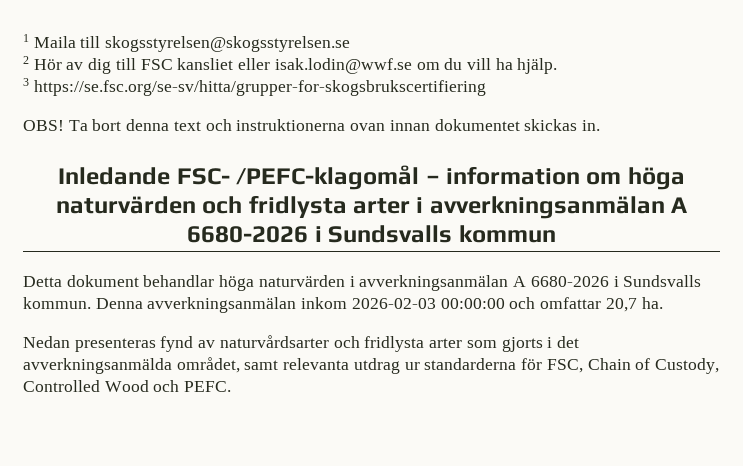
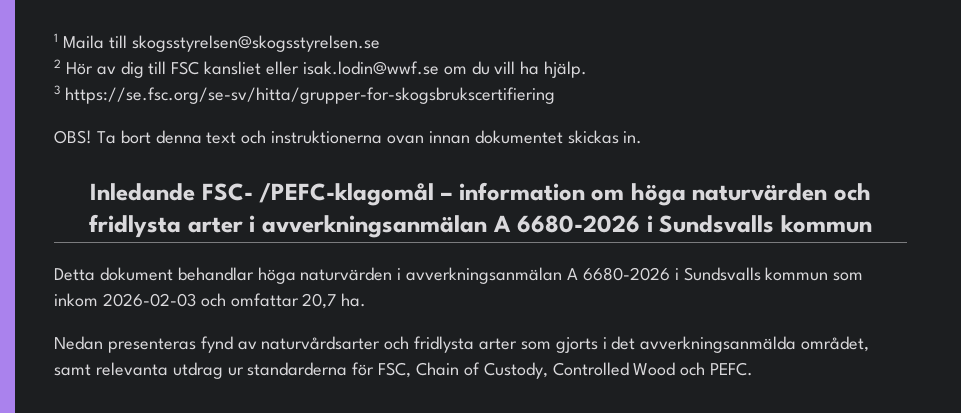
[23,297,297,313] kommun. Denna avverkningsanmälan -> [765,267,864,281] kommun som
[440,298,505,309] 00:00:00 -> (196, 300) none

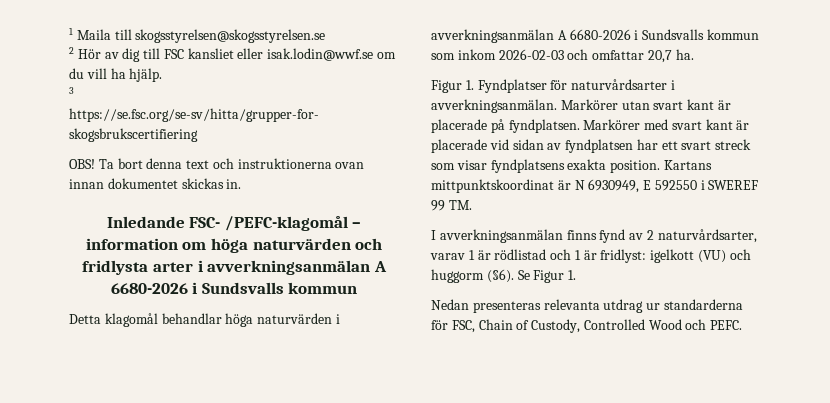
[99,267,173,281] dokument -> [104,313,158,327] klagomål
[54,336,870,353] [54,364,91,376] Nedan presenteras fynd av naturvårdsarter och fridlysta arter som gjorts i det avverkningsanmälda området, samt -> [431,79,675,93] [431,99,731,113] [431,119,750,133] [431,139,752,153] [431,159,712,173] [431,179,759,193] [431,200,472,211] [431,229,757,243] [430,249,751,263] [431,269,577,283] [431,299,541,313] Figur 1. Fyndplatser för naturvårdsarter i avverkningsanmälan. Markörer utan svart kant är placerade på fyndplatsen. Markörer med svart kant är placerade vid sidan av fyndplatsen har ett svart streck som visar fyndplatsens exakta position. Kartans mittpunktskoordinat är N 6930949, E 592550 i SWEREF 99 TM. // I avverkningsanmälan finns fynd av 2 naturvårdsarter, varav 1 är rödlistad och 1 är fridlyst: igelkott (VU) och huggorm (§6). Se Figur 1. // Nedan presenteras

